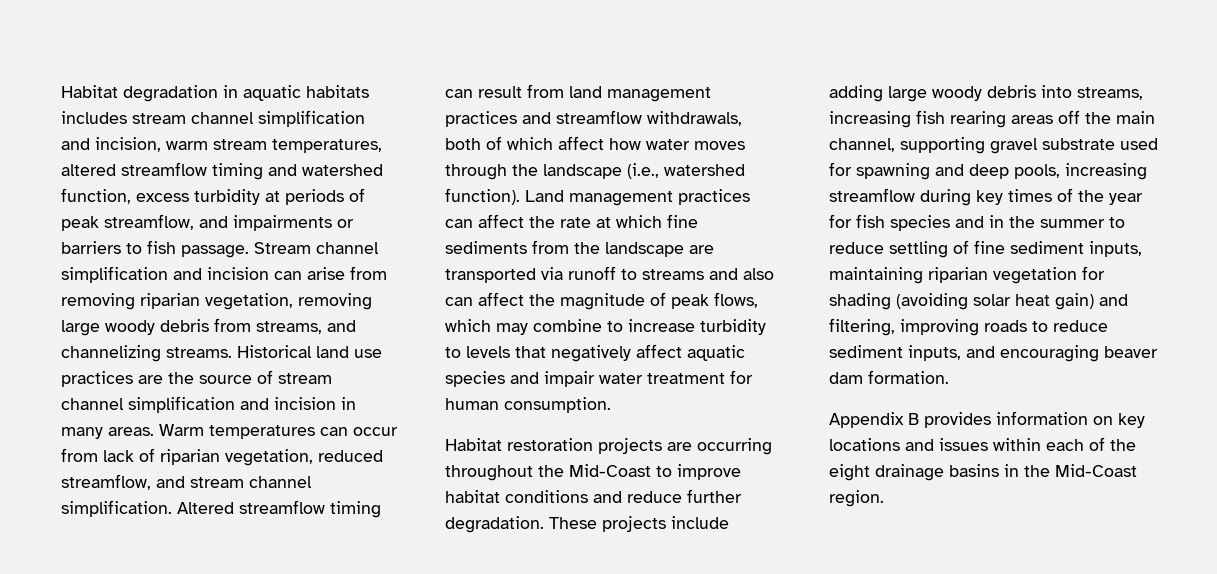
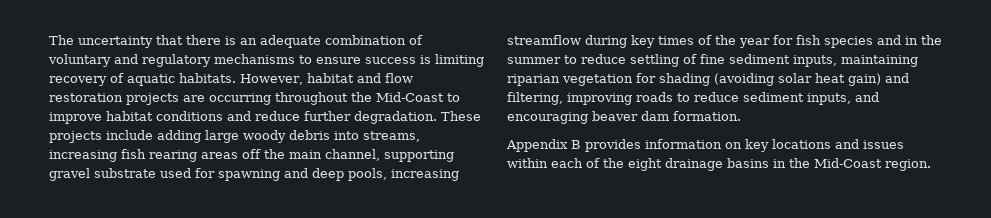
[61,85,369,102] [61,110,365,127] [61,137,382,153] [61,162,383,180] [61,188,365,205] [61,214,354,231] [61,240,379,258] [61,266,387,283] [61,293,372,310] [61,318,356,336] [61,345,382,362] [61,370,332,387] [61,396,356,413] [61,424,398,439] [61,448,383,466] [61,474,312,490] [61,500,381,518] [445,84,711,102] [445,110,742,127] [445,136,745,150] [445,163,745,180] [445,188,750,206] [445,214,698,228] [445,240,714,257] [445,266,774,283] [445,292,758,310] [445,319,766,335] [445,344,745,362] [445,370,753,387] [445,397,611,413] [445,438,502,451] Habitat degradation in aquatic habitats includes stream channel simplification and incision, warm stream temperatures, altered streamflow timing and watershed function, excess turbidity at periods of peak streamflow, and impairments or barriers to fish passage. Stream channel simplification and incision can arise from removing riparian vegetation, removing large woody debris from streams, and channelizing streams. Historical land use practices are the source of stream channel simplification and incision in many areas. Warm temperatures can occur from lack of riparian vegetation, reduced streamflow, and stream channel simplification. Altered streamflow timing can result from land management practices and streamflow withdrawals, both of which affect how water moves through the landscape (i.e., watershed function). Land management practices can affect the rate at which fine sediments from the landscape are transported via runoff to streams and also can affect the magnitude of peak flows, which may combine to increase turbidity to levels that negatively affect aquatic species and impair water treatment for human consumption. // Habitat -> [49,35,423,48] [48,54,484,67] [49,73,413,86] The uncertainty that there is an adequate combination of voluntary and regulatory mechanisms to ensure success is limiting recovery of aquatic habitats. However, habitat and flow

